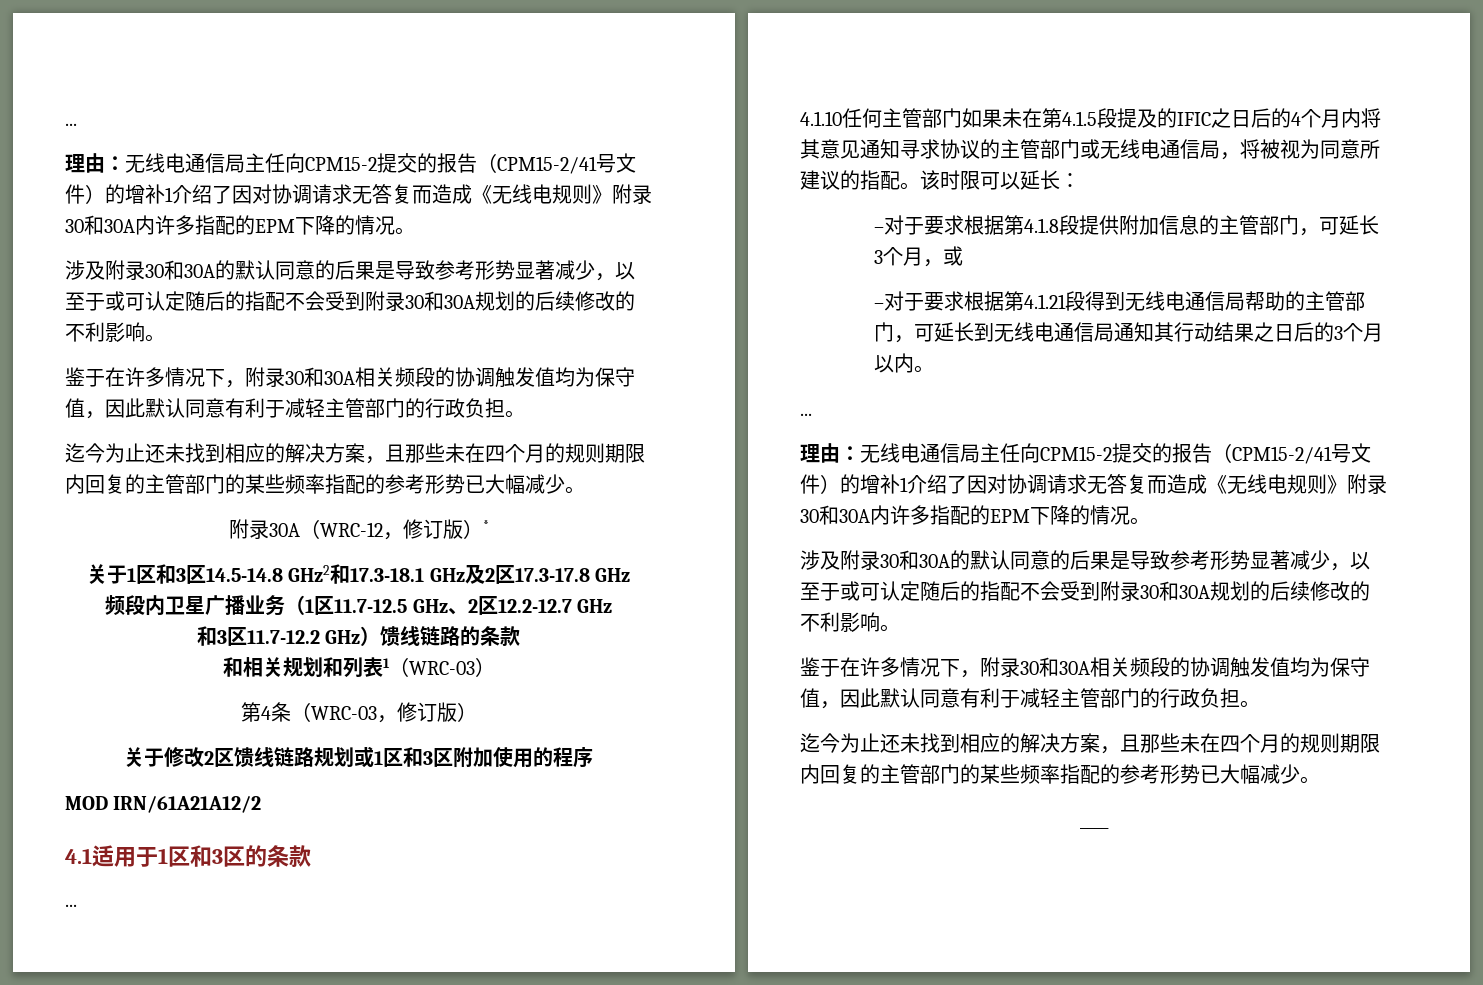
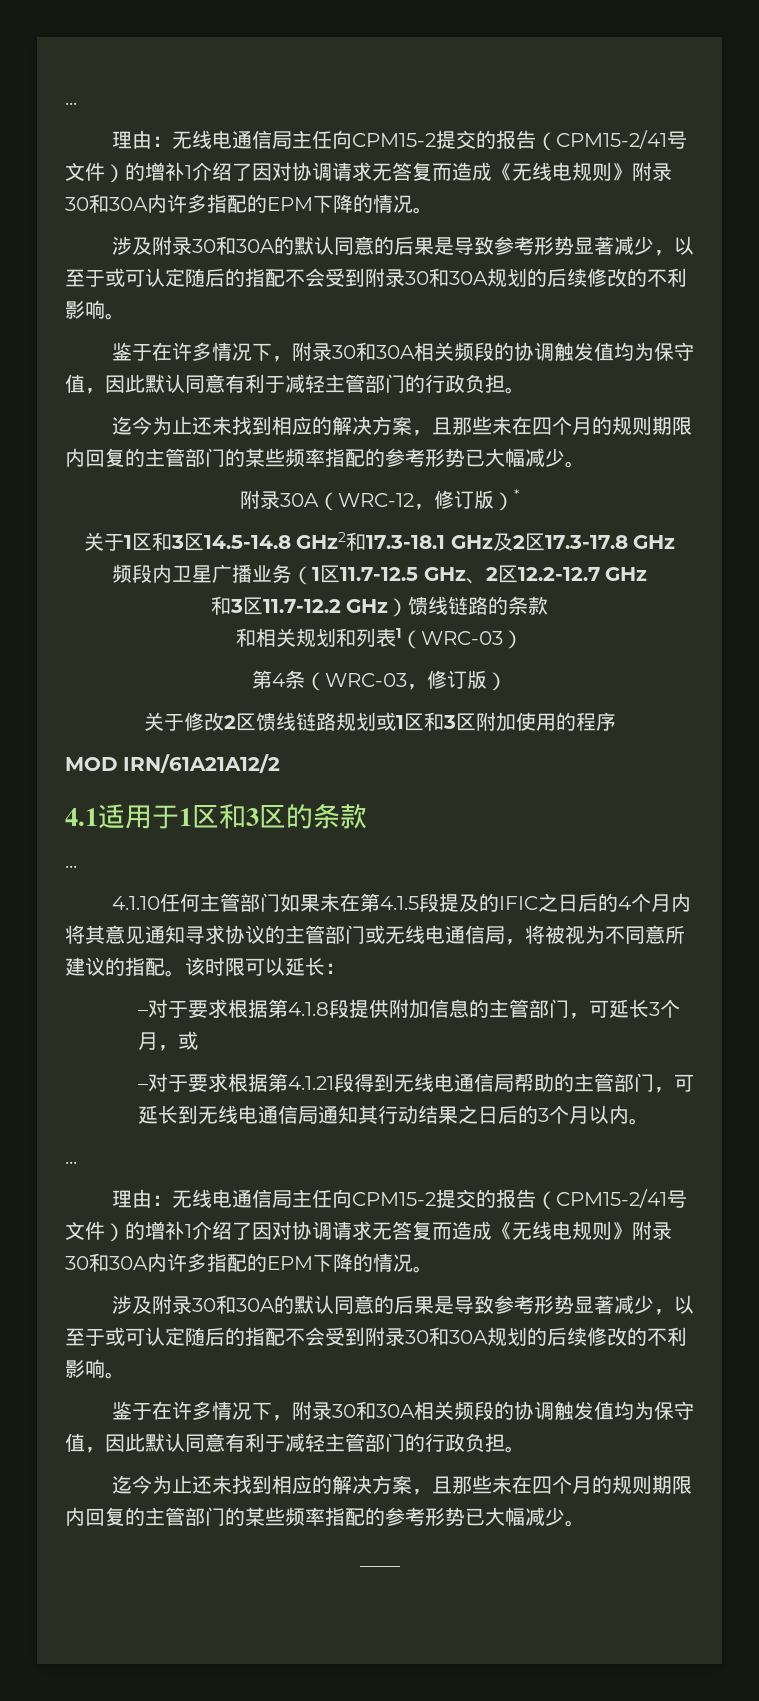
(1320, 149) none -> [605,926,625,944] 不

